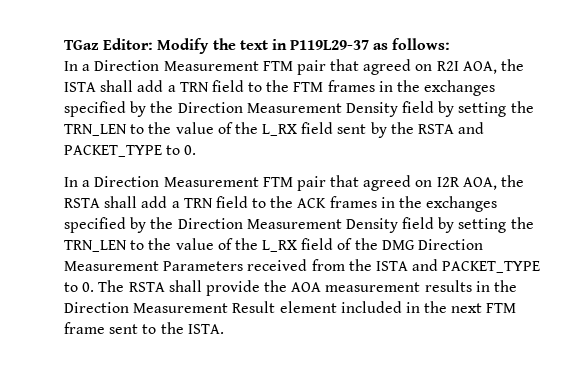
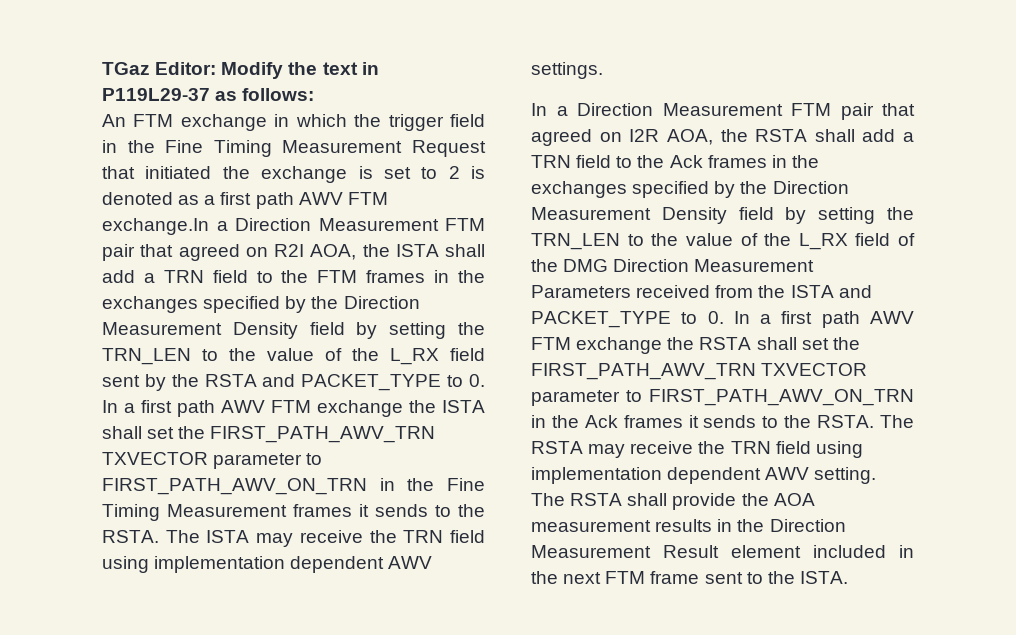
[64,61,78,71] In -> [102,114,485,131] [102,140,486,157] [102,166,485,183] [102,192,388,209] [102,218,209,235] An FTM exchange in which the trigger field in the Fine Timing Measurement Request that initiated the exchange is set to 2 is denoted as a first path AWV FTM exchange.In
(197, 150) none -> [102,400,485,417] [102,426,436,443] [102,452,323,469] [102,478,486,495] [102,504,485,521] [102,530,486,547] [102,556,433,573] [531,62,603,79] In a first path AWV FTM exchange the ISTA shall set the FIRST_PATH_AWV_TRN TXVECTOR parameter to FIRST_PATH_AWV_ON_TRN in the Fine Timing Measurement frames it sends to the RSTA. The ISTA may receive the TRN field using implementation dependent AWV settings.
[297,198,327,208] ACK -> [669,155,703,168] Ack
(95, 287) none -> [733,311,914,328] [531,337,860,354] [531,363,868,380] [531,389,914,406] [531,415,914,428] [531,441,863,458] [531,467,877,484] In a first path AWV FTM exchange the RSTA shall set the FIRST_PATH_AWV_TRN TXVECTOR parameter to FIRST_PATH_AWV_ON_TRN in the Ack frames it sends to the RSTA. The RSTA may receive the TRN field using implementation dependent AWV setting.

